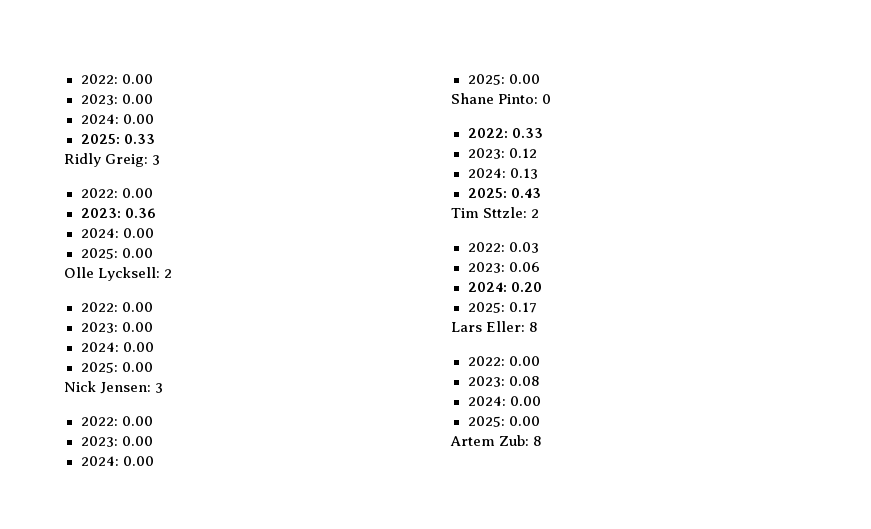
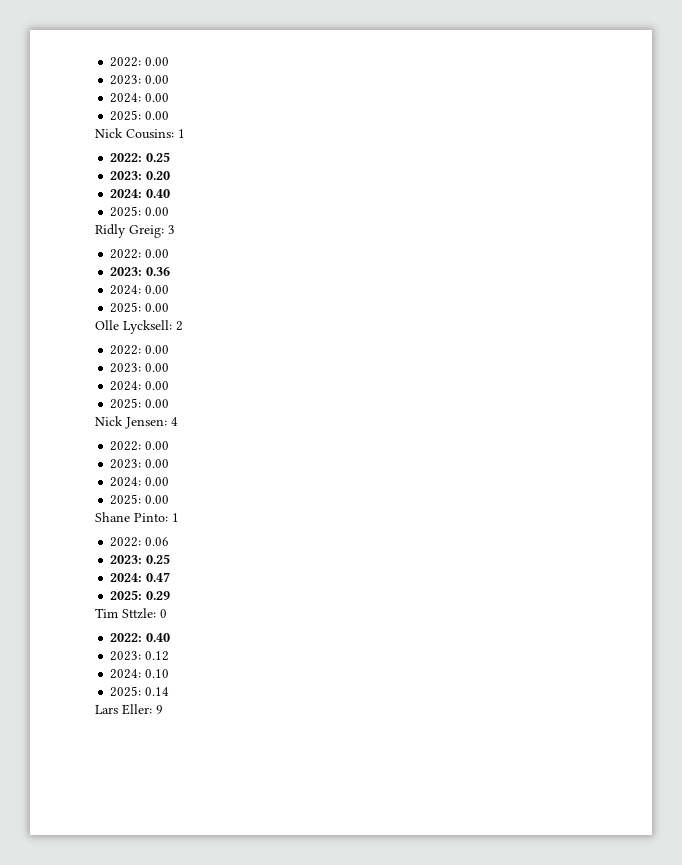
[80,74,153,84] [80,94,153,105] [80,114,154,124] [80,134,155,144] 2022: 0.00 // 2023: 0.00 // 2024: 0.00 // 2025: 0.33 -> [110,57,170,67] [110,75,170,85] [110,93,170,103] [110,110,170,121] [95,128,185,139] [110,152,171,162] [110,171,171,180] [110,189,171,198] [110,206,170,217] 2022: 0.00 // 2023: 0.00 // 2024: 0.00 // 2025: 0.00 // Nick Cousins: 1 // 2022: 0.25 // 2023: 0.20 // 2024: 0.40 // 2025: 0.00
[155,383,164,393] 3 -> [171,417,178,426] 4
(539, 99) none -> [172,513,179,522] [110,537,170,547] [110,554,171,564] [110,572,171,582] [110,590,171,600] [95,608,156,619] 1 // 2022: 0.06 // 2023: 0.25 // 2024: 0.47 // 2025: 0.29 // Tim Sttzle:
[511,128,543,138] 0.33 -> [146,633,171,642] 0.40
[509,168,538,179] [467,188,541,198] [451,207,540,218] [467,242,539,253] [467,262,540,273] [467,282,542,292] [467,302,537,313] [451,321,539,332] [467,356,540,366] [467,376,540,387] [467,396,541,406] [467,416,540,427] [450,435,543,446] 0.13 // 2025: 0.43 // Tim Sttzle: 2 // 2022: 0.03 // 2023: 0.06 // 2024: 0.20 // 2025: 0.17 // Lars Eller: 8 // 2022: 0.00 // 2023: 0.08 // 2024: 0.00 // 2025: 0.00 // Artem Zub: 8 -> [145,669,170,678] [110,686,170,697] [95,704,163,715] 0.10 // 2025: 0.14 // Lars Eller: 9

